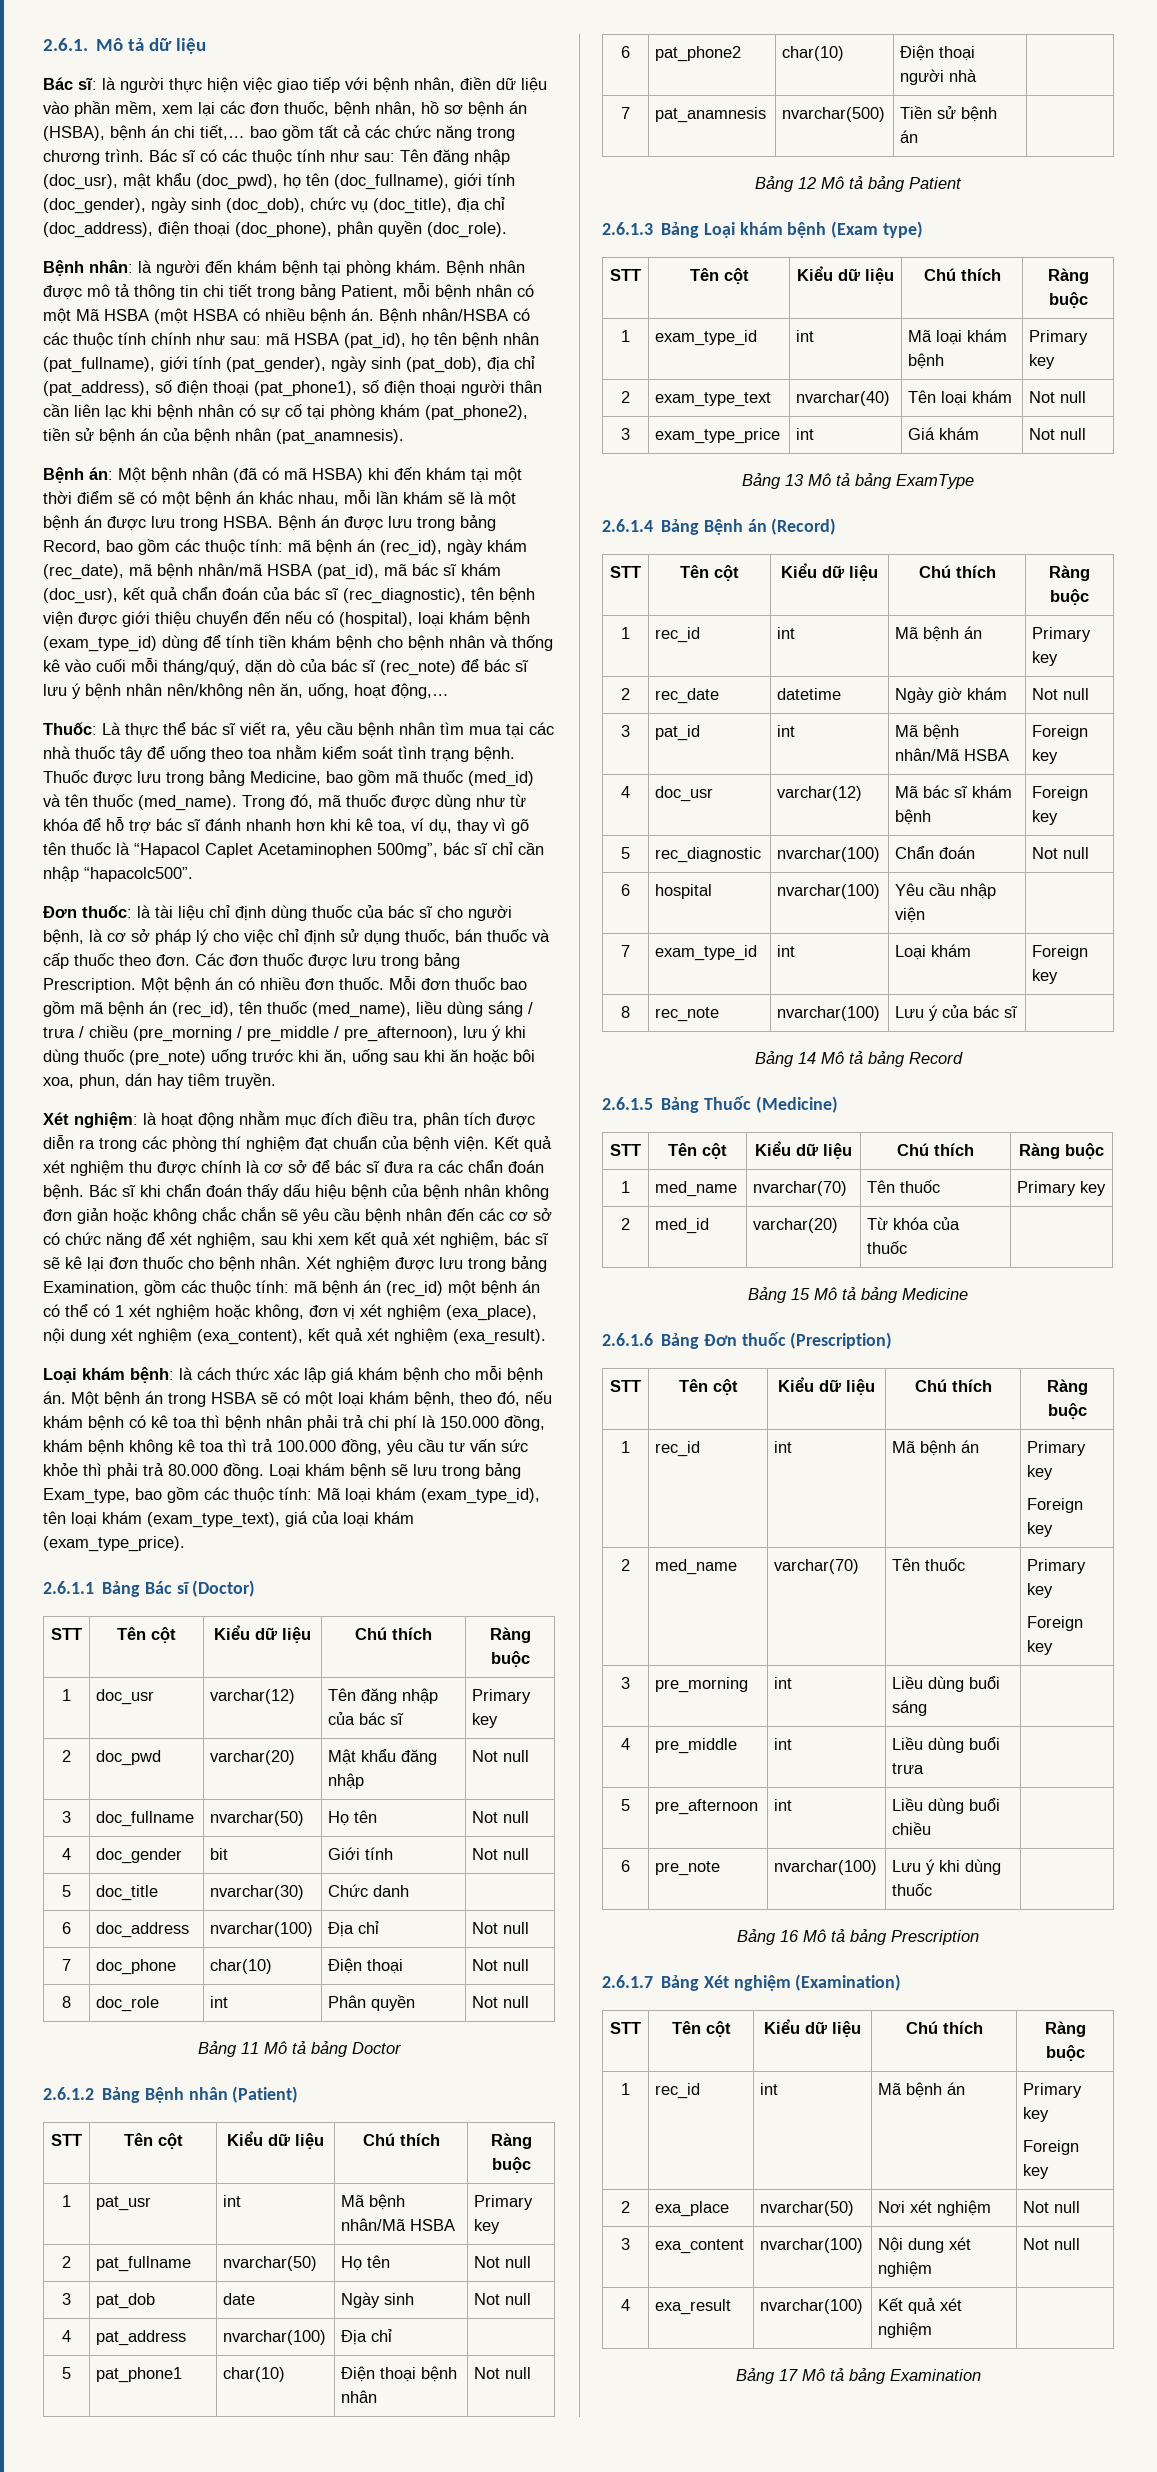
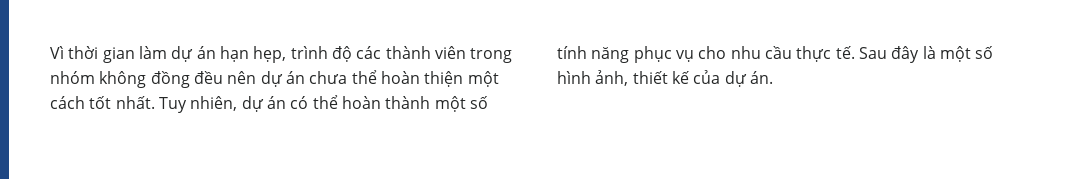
[43,38,207,54] [43,77,547,93] [43,101,527,117] [43,125,515,141] [43,149,510,165] [43,173,515,190] [43,197,505,214] [43,221,507,238] [43,260,525,276] [43,283,534,300] [43,308,530,324] [43,332,539,349] [43,356,535,373] [43,380,542,397] [43,404,528,421] [43,428,404,445] [43,467,522,483] [43,490,516,507] [43,515,496,531] [43,539,527,556] [43,563,501,580] [43,587,535,604] [43,611,530,627] [43,635,553,652] [43,658,529,676] [43,683,449,699] [43,722,554,738] [43,745,515,762] [43,770,534,787] [43,794,526,811] [43,817,529,834] [43,842,544,858] [43,866,193,882] [43,905,512,921] [43,929,550,945] [43,953,460,969] [43,976,527,993] [43,1001,533,1018] [43,1025,526,1042] [43,1049,535,1066] [43,1073,276,1089] [43,1111,535,1128] [43,1135,552,1152] [43,1160,544,1176] [43,1184,549,1200] [43,1207,552,1224] [43,1232,549,1248] [43,1256,547,1272] [43,1280,540,1297] [43,1304,537,1321] [43,1328,546,1345] [43,1366,543,1383] [43,1391,552,1407] [43,1415,545,1431] [43,1439,528,1455] [43,1463,521,1479] [43,1487,540,1504] [43,1511,414,1528] [43,1536,185,1552] [43,1580,256,1597] [51,1628,82,1640] [117,1627,176,1643] [214,1625,311,1643] [355,1627,432,1640] [489,1627,531,1643] [490,1651,530,1667] [62,1689,71,1701] [96,1689,155,1705] [210,1689,296,1704] [328,1688,439,1704] [328,1712,405,1725] [472,1689,532,1704] [472,1713,499,1728] [62,1750,71,1762] [96,1750,162,1766] [210,1750,296,1765] [328,1749,438,1765] [328,1773,365,1789] [472,1750,530,1762] [62,1811,71,1823] [96,1811,195,1827] [210,1811,305,1826] [328,1810,378,1826] [472,1811,530,1823] [62,1848,71,1860] [96,1848,183,1864] [210,1848,229,1860] [328,1847,394,1860] [472,1848,530,1860] [62,1885,71,1897] [96,1885,159,1901] [210,1885,305,1900] [328,1884,410,1897] [62,1922,71,1934] [96,1922,190,1938] [210,1922,314,1937] [328,1921,380,1937] [472,1922,530,1934] [62,1959,71,1971] [96,1959,177,1975] [210,1959,273,1974] [328,1958,404,1974] [472,1959,530,1971] [62,1996,71,2008] [96,1996,160,2012] [210,1996,229,2008] [328,1995,416,2011] [472,1996,530,2008] [197,2041,402,2057] [43,2086,299,2103] [51,2134,82,2146] [123,2133,183,2149] [227,2131,324,2149] [362,2133,440,2146] [490,2133,532,2149] [491,2157,531,2173] [62,2195,71,2207] [96,2196,152,2211] [223,2195,242,2207] [341,2194,406,2210] [341,2218,456,2231] [474,2195,534,2210] [474,2219,501,2234] [62,2256,71,2268] [96,2256,192,2272] [223,2256,318,2271] [341,2255,391,2271] [474,2256,532,2268] [62,2293,71,2305] [96,2293,156,2309] [223,2293,256,2305] [341,2292,415,2308] [474,2293,532,2305] [62,2330,71,2342] [96,2330,187,2346] [223,2330,327,2345] [341,2329,393,2345] [62,2367,71,2379] [96,2367,183,2383] [223,2367,286,2382] [341,2366,458,2382] [341,2390,378,2403] [474,2367,532,2379] [621,46,630,58] [655,46,742,62] [782,46,845,61] [900,45,976,61] [900,69,978,85] [621,107,630,119] [655,107,767,123] [782,107,886,122] [900,106,998,122] [900,130,919,143] [755,176,962,192] [602,221,923,238] [610,269,641,281] [689,268,749,284] [797,266,894,284] [923,268,1001,281] [1047,268,1089,284] [1048,292,1088,308] [621,330,630,342] [655,330,758,346] [796,330,815,342] [908,329,1008,345] [908,353,945,369] [1029,330,1089,345] [1029,354,1056,369] [621,391,630,403] [655,392,772,407] [796,391,891,406] [908,390,1013,406] [1029,391,1087,403] [621,428,630,440] [655,428,781,444] [796,428,815,440] [908,427,980,440] [1029,428,1087,440] [742,473,974,489] [602,518,837,535] [610,566,641,578] [680,565,739,581] [781,563,878,581] [918,565,996,578] [1049,565,1090,581] [1050,589,1089,605] [621,627,630,639] [655,627,701,643] [777,627,796,639] [895,626,983,642] [1032,627,1092,642] [1032,651,1059,666] [621,688,630,700] [655,688,720,704] [777,688,842,700] [895,687,1008,703] [1032,688,1090,700] [621,725,630,737] [655,725,701,741] [777,725,796,737] [895,724,960,740] [895,748,1010,761] [1032,725,1089,740] [1032,749,1059,764] [621,786,630,798] [655,786,714,802] [777,786,863,801] [895,785,1013,798] [895,809,932,825] [1032,786,1089,801] [1032,810,1059,825] [621,847,630,859] [655,847,762,863] [777,847,881,862] [895,846,976,859] [1032,847,1090,859] [621,884,630,896] [655,884,713,899] [777,884,881,899] [895,883,997,899] [895,907,926,923] [621,945,630,957] [655,945,758,961] [777,945,796,957] [895,944,972,960] [1032,945,1089,960] [1032,969,1059,984] [621,1006,630,1018] [655,1007,720,1022] [777,1006,881,1021] [895,1005,1019,1021] [754,1051,963,1067] [602,1096,838,1113] [610,1144,641,1156] [668,1143,727,1159] [755,1141,852,1159] [897,1143,974,1156] [1019,1143,1104,1159] [621,1181,630,1193] [655,1181,738,1197] [753,1181,848,1196] [867,1180,941,1193] [1017,1181,1107,1196] [621,1218,630,1230] [655,1218,710,1234] [753,1218,839,1233] [867,1217,961,1230] [867,1241,908,1254] [748,1287,968,1303] [602,1332,893,1349] [610,1380,641,1392] [678,1379,738,1395] [778,1377,875,1395] [914,1379,992,1392] [1046,1379,1088,1395] [1047,1403,1087,1419] [621,1441,630,1453] [655,1441,701,1457] [774,1441,793,1453] [892,1440,980,1456] [1027,1441,1087,1456] [1027,1465,1054,1480] [1027,1498,1084,1513] [1027,1522,1054,1537] [621,1559,630,1571] [655,1559,738,1575] [774,1559,860,1574] [892,1558,966,1571] [1027,1559,1087,1574] [1027,1583,1054,1598] [1027,1616,1084,1631] [1027,1640,1054,1655] [621,1677,630,1689] [655,1677,749,1693] [774,1677,793,1689] [892,1676,1001,1692] [892,1700,928,1716] [621,1738,630,1750] [655,1738,738,1754] [774,1738,793,1750] [892,1737,1001,1753] [892,1763,925,1774] [621,1799,630,1811] [655,1799,759,1815] [774,1799,793,1811] [892,1798,1001,1814] [892,1822,932,1835] [621,1860,630,1872] [655,1861,721,1876] [774,1860,878,1875] [892,1859,1002,1875] [892,1883,933,1896] [737,1929,979,1945] [602,1974,902,1991] [610,2022,641,2034] [671,2021,731,2037] [764,2019,861,2037] [905,2021,983,2034] [1044,2021,1086,2037] [1045,2045,1085,2061] [621,2083,630,2095] [655,2083,701,2099] [760,2083,779,2095] [878,2082,966,2098] [1023,2083,1083,2098] [1023,2107,1050,2122] [1023,2140,1080,2155] [1023,2164,1050,2179] [621,2201,630,2213] [655,2201,730,2217] [760,2201,855,2216] [878,2200,992,2216] [1023,2201,1081,2213] [621,2238,630,2250] [655,2239,745,2254] [760,2238,864,2253] [878,2237,972,2253] [878,2261,933,2277] [1023,2238,1081,2250] [621,2299,630,2311] [655,2299,732,2315] [760,2299,864,2314] [878,2298,963,2314] [878,2322,933,2338] [735,2368,981,2384] 2.6.1. Mô tả dữ liệu // Bác sĩ: là người thực hiện việc giao tiếp với bệnh nhân, điền dữ liệu vào phần mềm, xem lại các đơn thuốc, bệnh nhân, hồ sơ bệnh án (HSBA), bệnh án chi tiết,… bao gồm tất cả các chức năng trong chương trình. Bác sĩ có các thuộc tính như sau: Tên đăng nhập (doc_usr), mật khẩu (doc_pwd), họ tên (doc_fullname), giới tính (doc_gender), ngày sinh (doc_dob), chức vụ (doc_title), địa chỉ (doc_address), điện thoại (doc_phone), phân quyền (doc_role). // Bệnh nhân: là người đến khám bệnh tại phòng khám. Bệnh nhân được mô tả thông tin chi tiết trong bảng Patient, mỗi bệnh nhân có một Mã HSBA (một HSBA có nhiều bệnh án. Bệnh nhân/HSBA có các thuộc tính chính như sau: mã HSBA (pat_id), họ tên bệnh nhân (pat_fullname), giới tính (pat_gender), ngày sinh (pat_dob), địa chỉ (pat_address), số điện thoại (pat_phone1), số điện thoại người thân cần liên lạc khi bệnh nhân có sự cố tại phòng khám (pat_phone2), tiền sử bệnh án của bệnh nhân (pat_anamnesis). // Bệnh án: Một bệnh nhân (đã có mã HSBA) khi đến khám tại một thời điểm sẽ có một bệnh án khác nhau, mỗi lần khám sẽ là một bệnh án được lưu trong HSBA. Bệnh án được lưu trong bảng Record, bao gồm các thuộc tính: mã bệnh án (rec_id), ngày khám (rec_date), mã bệnh nhân/mã HSBA (pat_id), mã bác sĩ khám (doc_usr), kết quả chẩn đoán của bác sĩ (rec_diagnostic), tên bệnh viện được giới thiệu chuyển đến nếu có (hospital), loại khám bệnh (exam_type_id) dùng để tính tiền khám bệnh cho bệnh nhân và thống kê vào cuối mỗi tháng/quý, dặn dò của bác sĩ (rec_note) để bác sĩ lưu ý bệnh nhân nên/không nên ăn, uống, hoạt động,… // Thuốc: Là thực thể bác sĩ viết ra, yêu cầu bệnh nhân tìm mua tại các nhà thuốc tây để uống theo toa nhằm kiểm soát tình trạng bệnh. Thuốc được lưu trong bảng Medicine, bao gồm mã thuốc (med_id) và tên thuốc (med_name). Trong đó, mã thuốc được dùng như từ khóa để hỗ trợ bác sĩ đánh nhanh hơn khi kê toa, ví dụ, thay vì gõ tên thuốc là “Hapacol Caplet Acetaminophen 500mg”, bác sĩ chỉ cần nhập “hapacolc500”. // Đơn thuốc: là tài liệu chỉ định dùng thuốc của bác sĩ cho người bệnh, là cơ sở pháp lý cho việc chỉ định sử dụng thuốc, bán thuốc và cấp thuốc theo đơn. Các đơn thuốc được lưu trong bảng Prescription. Một bệnh án có nhiều đơn thuốc. Mỗi đơn thuốc bao gồm mã bệnh án (rec_id), tên thuốc (med_name), liều dùng sáng / trưa / chiều (pre_morning / pre_middle / pre_afternoon), lưu ý khi dùng thuốc (pre_note) uống trước khi ăn, uống sau khi ăn hoặc bôi xoa, phun, dán hay tiêm truyền. // Xét nghiệm: là hoạt động nhằm mục đích điều tra, phân tích được diễn ra trong các phòng thí nghiệm đạt chuẩn của bệnh viện. Kết quả xét nghiệm thu được chính là cơ sở để bác sĩ đưa ra các chẩn đoán bệnh. Bác sĩ khi chẩn đoán thấy dấu hiệu bệnh của bệnh nhân không đơn giản hoặc không chắc chắn sẽ yêu cầu bệnh nhân đến các cơ sở có chức năng để xét nghiệm, sau khi xem kết quả xét nghiệm, bác sĩ sẽ kê lại đơn thuốc cho bệnh nhân. Xét nghiệm được lưu trong bảng Examination, gồm các thuộc tính: mã bệnh án (rec_id) một bệnh án có thể có 1 xét nghiệm hoặc không, đơn vị xét nghiệm (exa_place), nội dung xét nghiệm (exa_content), kết quả xét nghiệm (exa_result). // Loại khám bệnh: là cách thức xác lập giá khám bệnh cho mỗi bệnh án. Một bệnh án trong HSBA sẽ có một loại khám bệnh, theo đó, nếu khám bệnh có kê toa thì bệnh nhân phải trả chi phí là 150.000 đồng, khám bệnh không kê toa thì trả 100.000 đồng, yêu cầu tư vấn sức khỏe thì phải trả 80.000 đồng. Loại khám bệnh sẽ lưu trong bảng Exam_type, bao gồm các thuộc tính: Mã loại khám (exam_type_id), tên loại khám (exam_type_text), giá của loại khám (exam_type_price). // 2.6.1.1 Bảng Bác sĩ (Doctor) // STT | Tên cột | Kiểu dữ liệu | Chú thích | Ràng buộc // 1 | doc_usr | varchar(12) | Tên đăng nhập của bác sĩ | Primary key // 2 | doc_pwd | varchar(20) | Mật khẩu đăng nhập | Not null // 3 | doc_fullname | nvarchar(50) | Họ tên | Not null // 4 | doc_gender | bit | Giới tính | Not null // 5 | doc_title | nvarchar(30) | Chức danh | // 6 | doc_address | nvarchar(100) | Địa chỉ | Not null // 7 | doc_phone | char(10) | Điện thoại | Not null // 8 | doc_role | int | Phân quyền | Not null // Bảng 11 Mô tả bảng Doctor // 2.6.1.2 Bảng Bệnh nhân (Patient) // STT | Tên cột | Kiểu dữ liệu | Chú thích | Ràng buộc // 1 | pat_usr | int | Mã bệnh nhân/Mã HSBA | Primary key // 2 | pat_fullname | nvarchar(50) | Họ tên | Not null // 3 | pat_dob | date | Ngày sinh | Not null // 4 | pat_address | nvarchar(100) | Địa chỉ | // 5 | pat_phone1 | char(10) | Điện thoại bệnh nhân | Not null // 6 | pat_phone2 | char(10) | Điện thoại người nhà | // 7 | pat_anamnesis | nvarchar(500) | Tiền sử bệnh án | // Bảng 12 Mô tả bảng Patient // 2.6.1.3 Bảng Loại khám bệnh (Exam type) // STT | Tên cột | Kiểu dữ liệu | Chú thích | Ràng buộc // 1 | exam_type_id | int | Mã loại khám bệnh | Primary key // 2 | exam_type_text | nvarchar(40) | Tên loại khám | Not null // 3 | exam_type_price | int | Giá khám | Not null // Bảng 13 Mô tả bảng ExamType // 2.6.1.4 Bảng Bệnh án (Record) // STT | Tên cột | Kiểu dữ liệu | Chú thích | Ràng buộc // 1 | rec_id | int | Mã bệnh án | Primary key // 2 | rec_date | datetime | Ngày giờ khám | Not null // 3 | pat_id | int | Mã bệnh nhân/Mã HSBA | Foreign key // 4 | doc_usr | varchar(12) | Mã bác sĩ khám bệnh | Foreign key // 5 | rec_diagnostic | nvarchar(100) | Chẩn đoán | Not null // 6 | hospital | nvarchar(100) | Yêu cầu nhập viện | // 7 | exam_type_id | int | Loại khám | Foreign key // 8 | rec_note | nvarchar(100) | Lưu ý của bác sĩ | // Bảng 14 Mô tả bảng Record // 2.6.1.5 Bảng Thuốc (Medicine) // STT | Tên cột | Kiểu dữ liệu | Chú thích | Ràng buộc // 1 | med_name | nvarchar(70) | Tên thuốc | Primary key // 2 | med_id | varchar(20) | Từ khóa của thuốc | // Bảng 15 Mô tả bảng Medicine // 2.6.1.6 Bảng Đơn thuốc (Prescription) // STT | Tên cột | Kiểu dữ liệu | Chú thích | Ràng buộc // 1 | rec_id | int | Mã bệnh án | Primary key // Foreign key // 2 | med_name | varchar(70) | Tên thuốc | Primary key // Foreign key // 3 | pre_morning | int | Liều dùng buổi sáng | // 4 | pre_middle | int | Liều dùng buổi trưa | // 5 | pre_afternoon | int | Liều dùng buổi chiều | // 6 | pre_note | nvarchar(100) | Lưu ý khi dùng thuốc | // Bảng 16 Mô tả bảng Prescription // 2.6.1.7 Bảng Xét nghiệm (Examination) // STT | Tên cột | Kiểu dữ liệu | Chú thích | Ràng buộc // 1 | rec_id | int | Mã bệnh án | Primary key // Foreign key // 2 | exa_place | nvarchar(50) | Nơi xét nghiệm | Not null // 3 | exa_content | nvarchar(100) | Nội dung xét nghiệm | Not null // 4 | exa_result | nvarchar(100) | Kết quả xét nghiệm | // Bảng 17 Mô tả bảng Examination -> [50,46,513,63] [50,70,499,88] [50,95,488,113] [557,46,994,63] [557,70,773,87] Vì thời gian làm dự án hạn hẹp, trình độ các thành viên trong nhóm không đồng đều nên dự án chưa thể hoàn thiện một cách tốt nhất. Tuy nhiên, dự án có thể hoàn thành một số tính năng phục vụ cho nhu cầu thực tế. Sau đây là một số hình ảnh, thiết kế của dự án.

